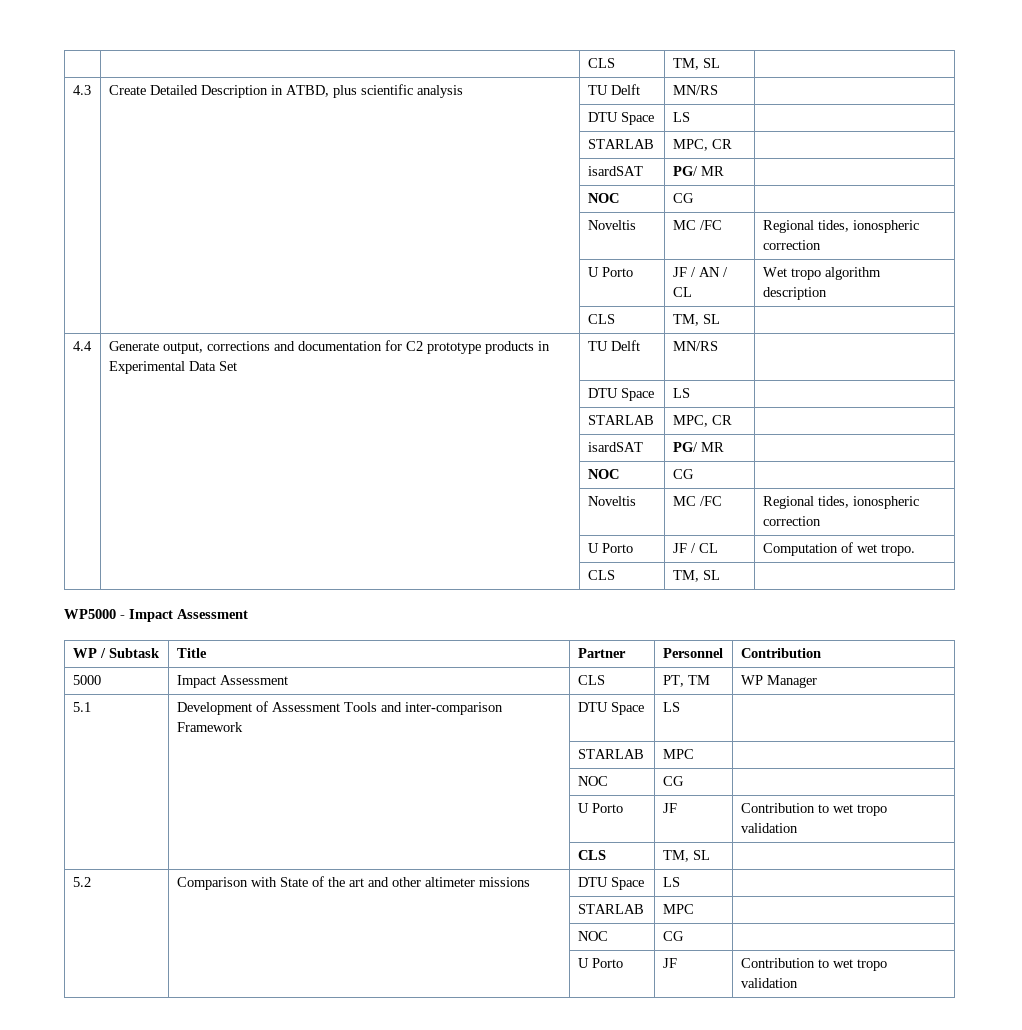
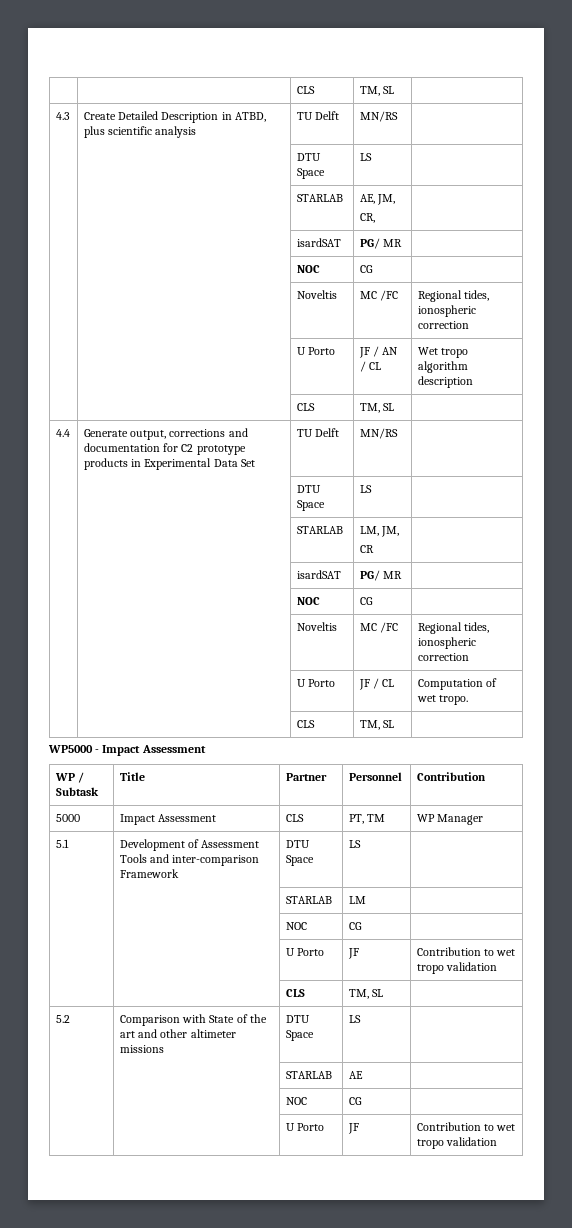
[672,139,732,151] MPC, CR -> [359,194,396,205] [359,213,375,223] AE, JM, // CR,
[672,415,708,427] MPC, -> [359,526,400,537] LM, JM, //
[662,749,694,759] MPC -> [348,896,366,904] LM
[662,904,694,914] MPC -> [348,1071,363,1079] AE

